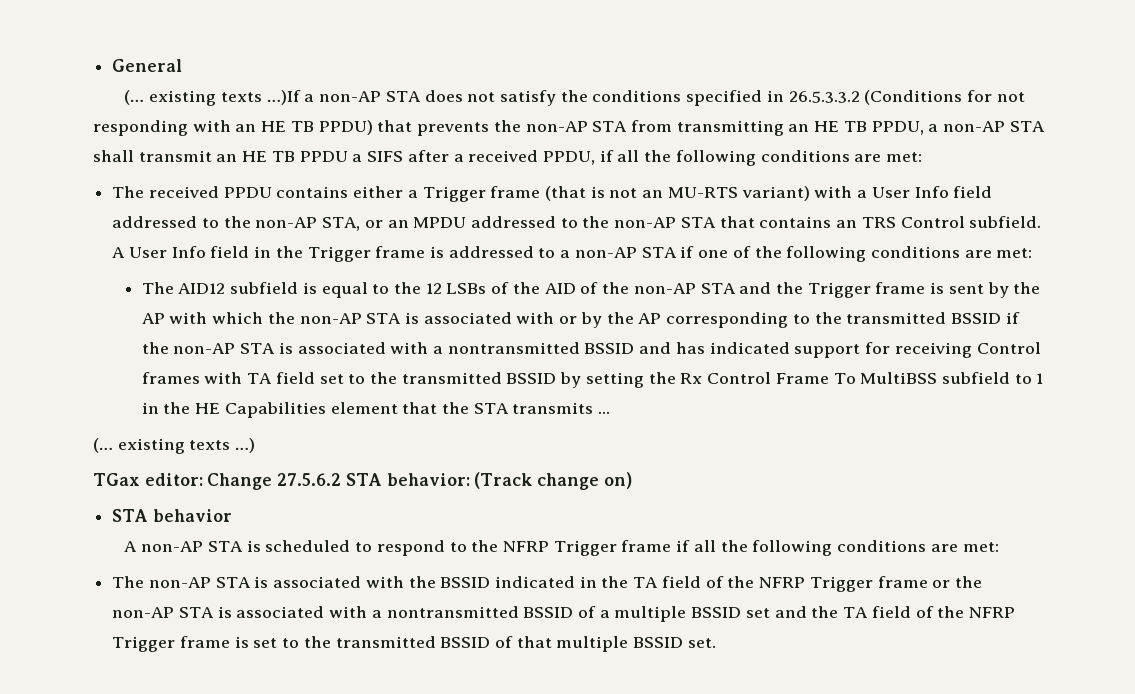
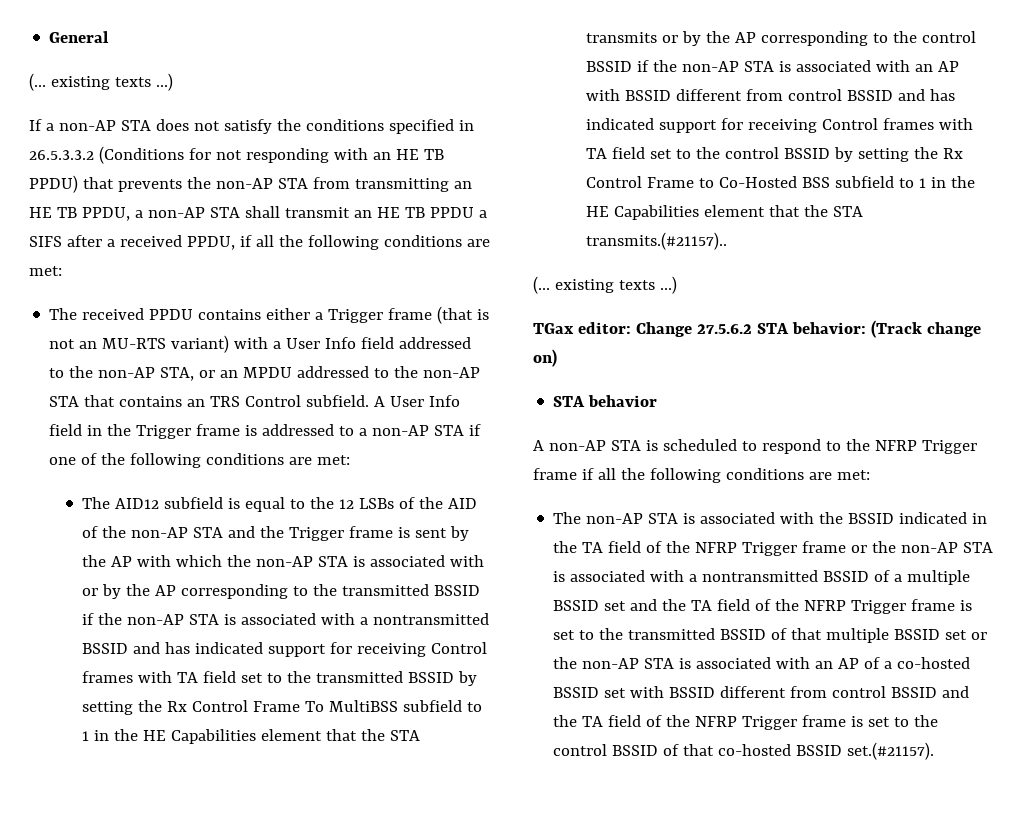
[266,90,301,105] …)If -> [155,73,173,91] [29,119,42,131] …) // If
[598,411,611,414] ... -> [662,31,977,46] [586,60,960,72] [586,89,956,101] [586,118,974,133] [586,147,964,162] [586,176,976,188] [586,205,864,220] [586,232,728,250] or by the AP corresponding to the control BSSID if the non-AP STA is associated with an AP with BSSID different from control BSSID and has indicated support for receiving Control frames with TA field set to the control BSSID by setting the Rx Control Frame to Co-Hosted BSS subfield to 1 in the HE Capabilities element that the STA transmits.(#21157)..
[687,638,716,648] set. -> [945,630,988,640] [553,657,971,669] [553,686,970,698] [553,715,939,730] [553,742,935,760] set or the non-AP STA is associated with an AP of a co-hosted BSSID set with BSSID different from control BSSID and the TA field of the NFRP Trigger frame is set to the control BSSID of that co-hosted BSSID set.(#21157).

